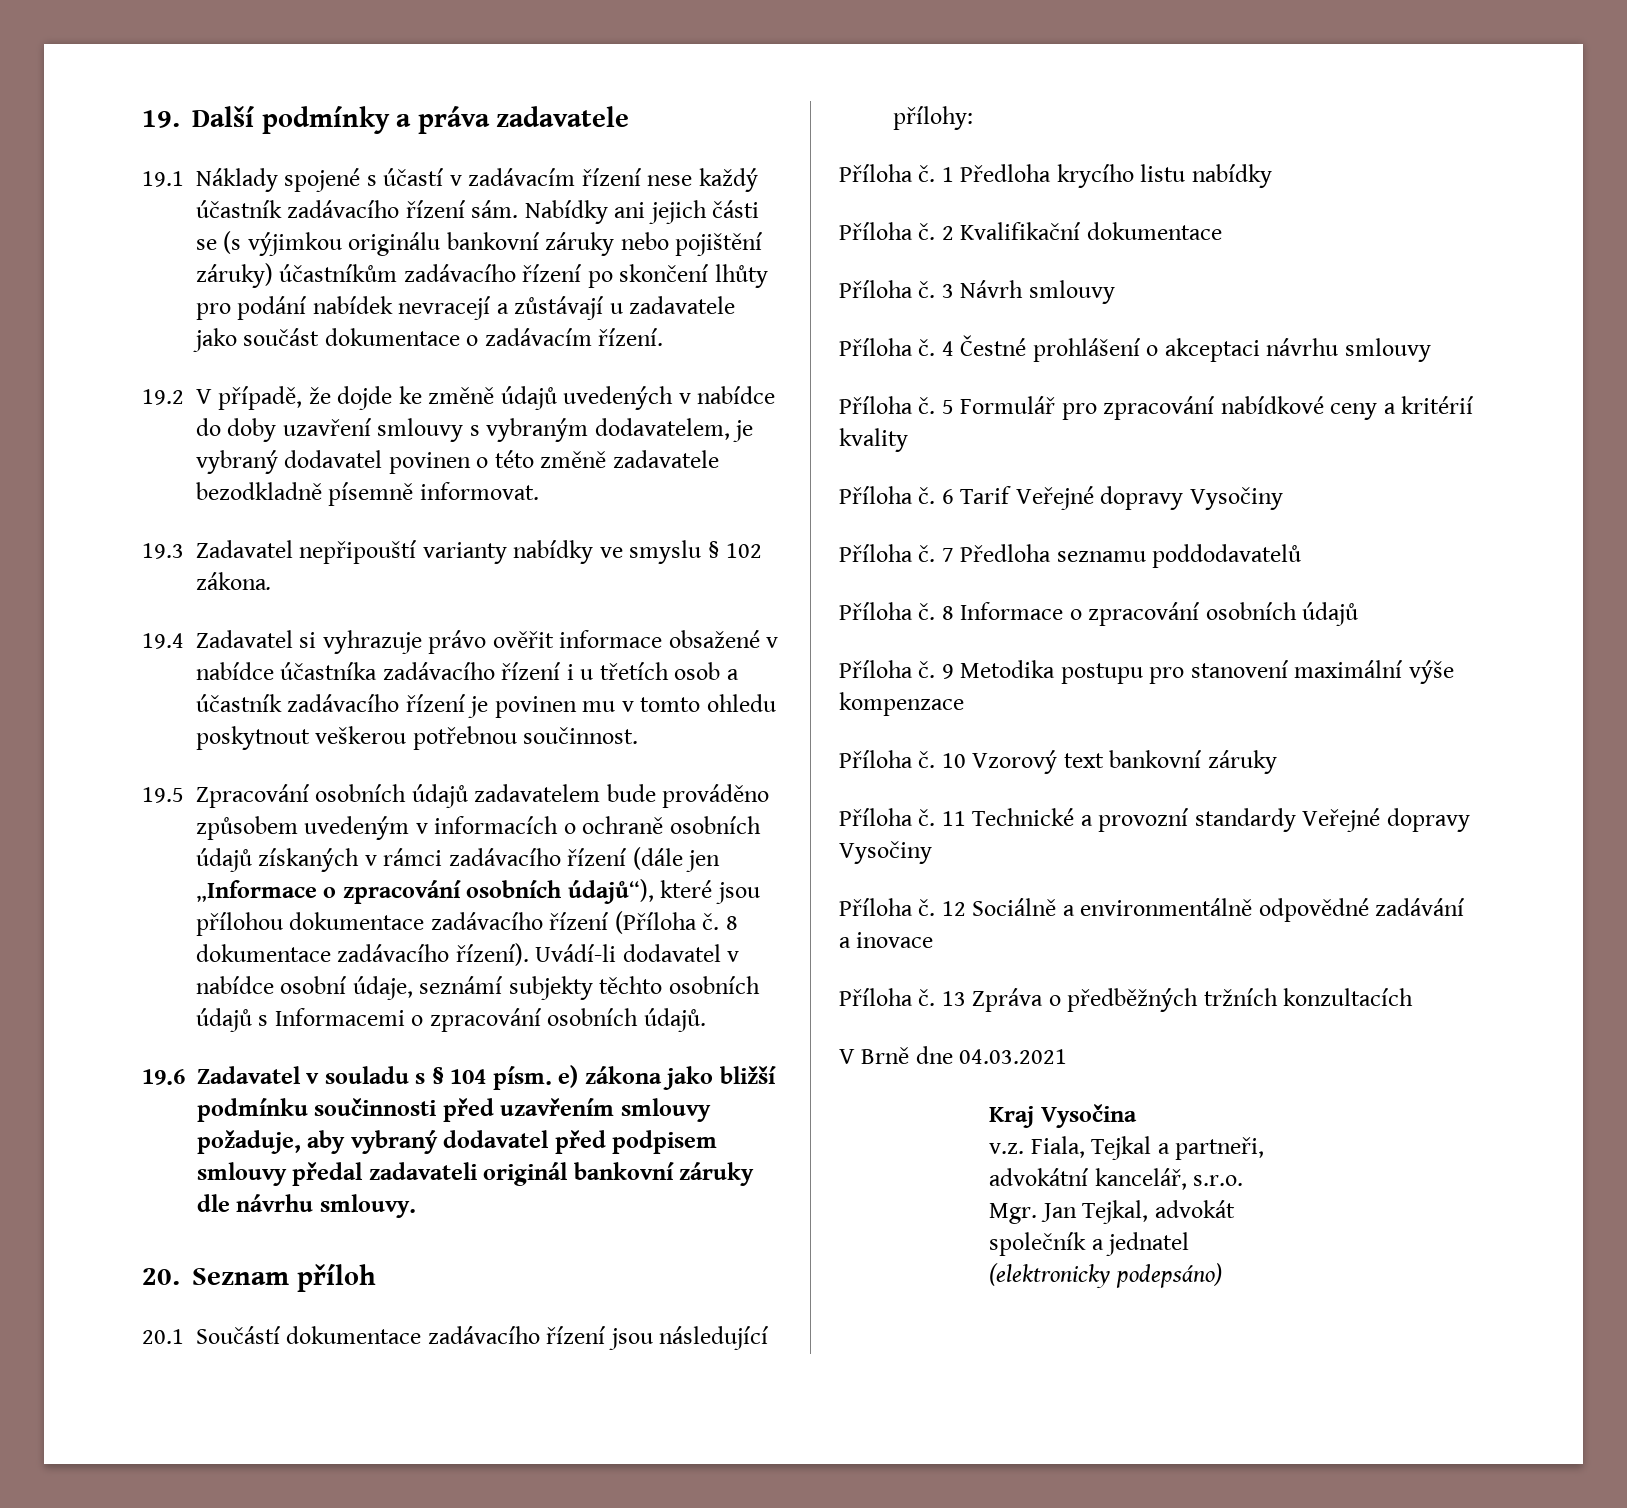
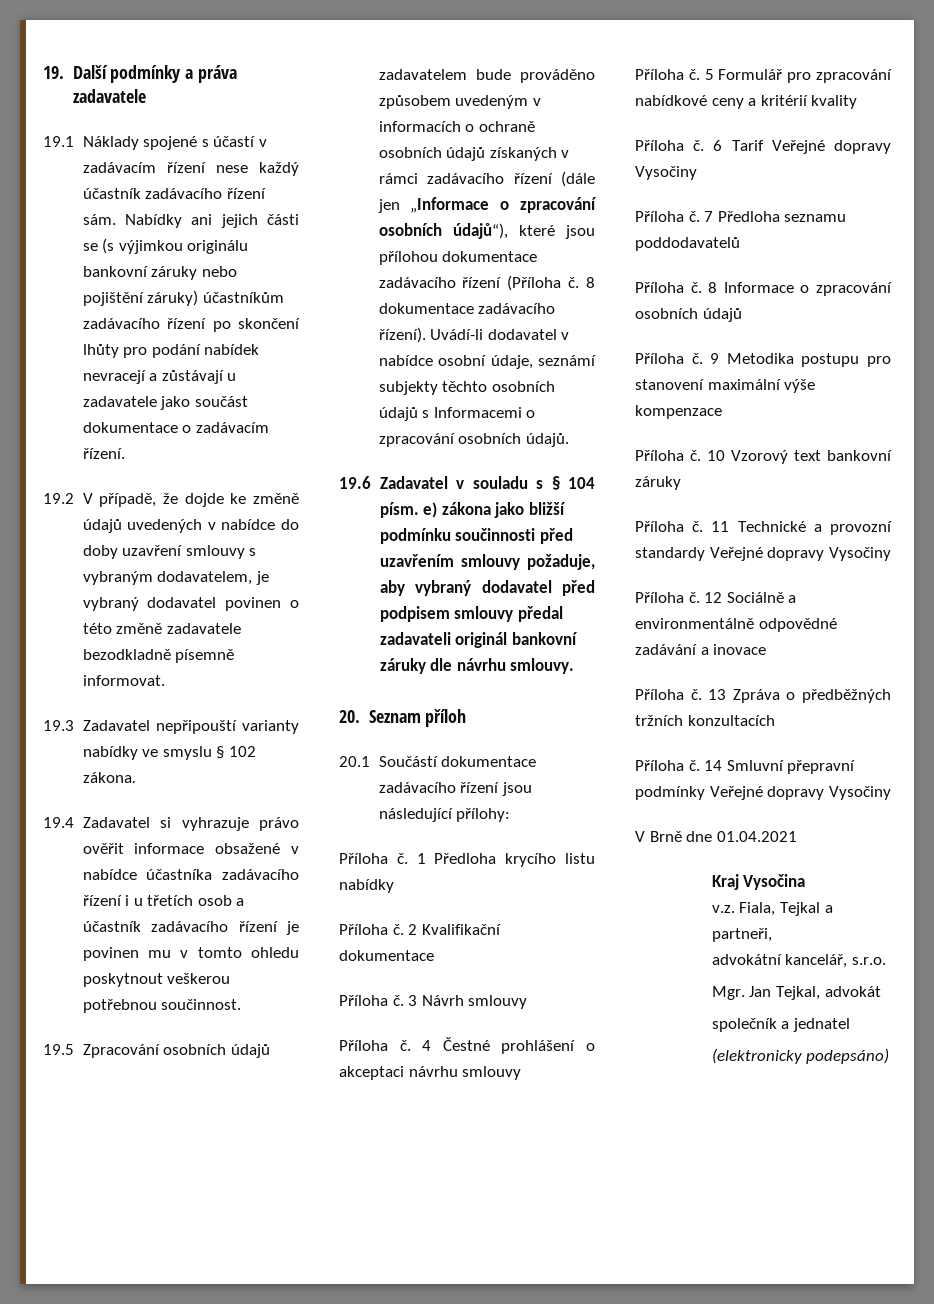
(1414, 997) none -> [635,760,856,774] [635,786,891,800] // Příloha č. 14 Smluvní přepravní podmínky Veřejné dopravy Vysočiny
[959,1049,1068,1064] 04.03.2021 -> [716,831,797,842] 01.04.2021

